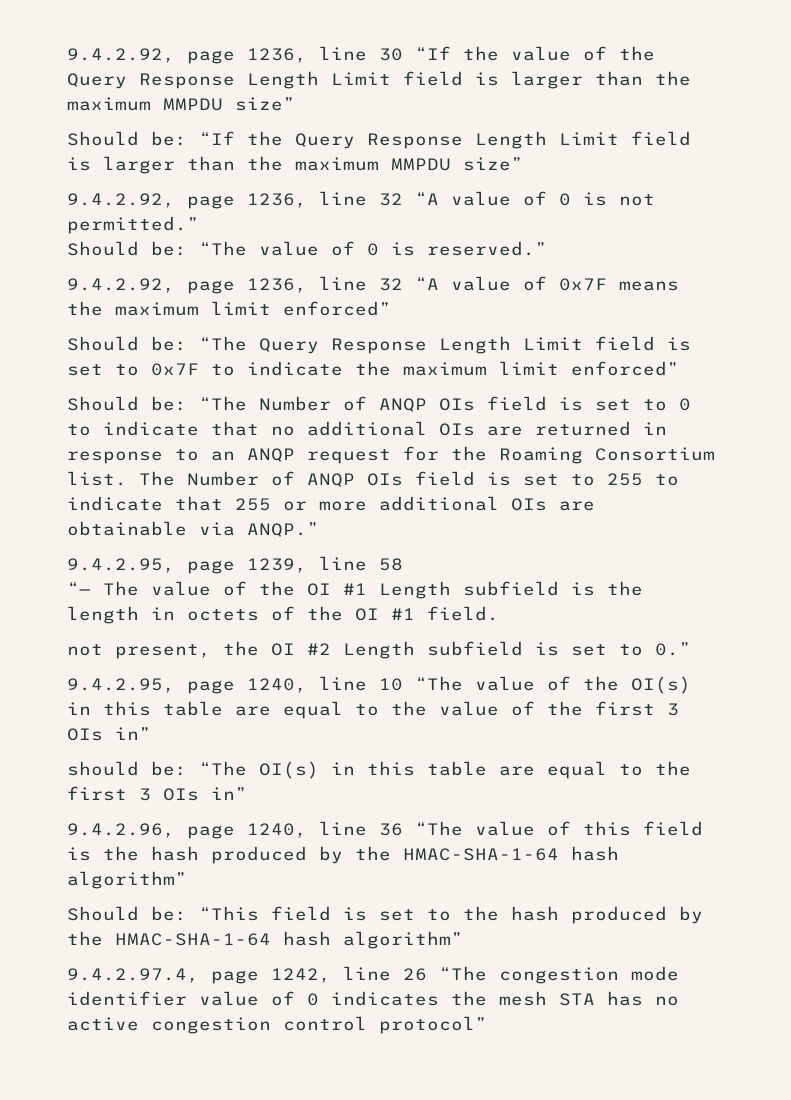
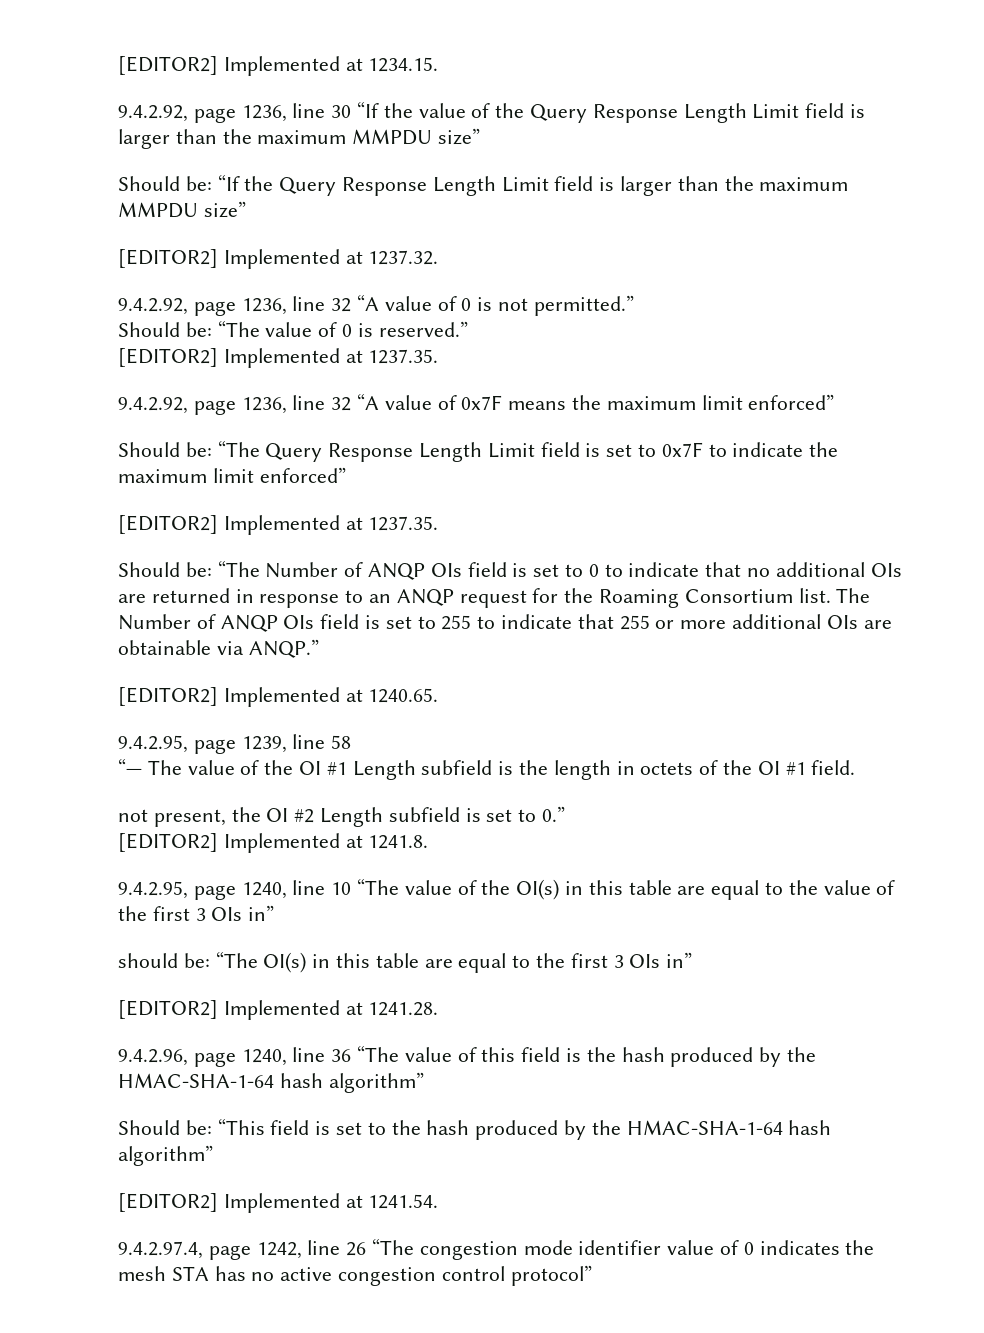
(67, 55) none -> [118,56,439,76] [EDITOR2] Implemented at 1234.15. //
(523, 164) none -> [118,249,439,269] // [EDITOR2] Implemented at 1237.32.
(547, 248) none -> [118,348,439,368] // [EDITOR2] Implemented at 1237.35.
(679, 368) none -> [118,515,439,535] // [EDITOR2] Implemented at 1237.35.
(319, 529) none -> [118,687,439,707] // [EDITOR2] Implemented at 1240.65.
(691, 649) none -> [118,833,429,853] // [EDITOR2] Implemented at 1241.8.
(247, 793) none -> [118,1000,439,1020] // [EDITOR2] Implemented at 1241.28.
(463, 940) none -> [118,1193,439,1213] // [EDITOR2] Implemented at 1241.54.

